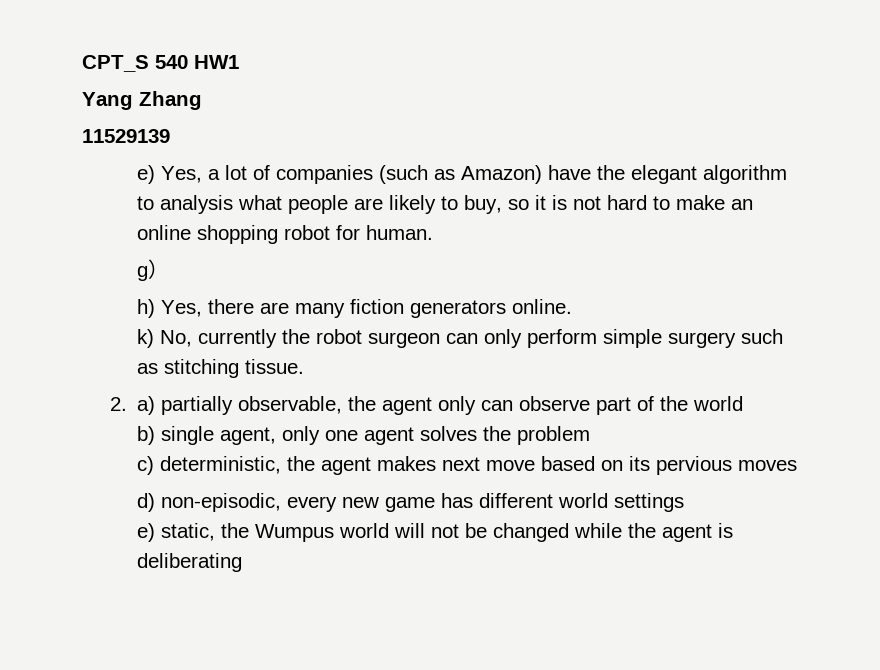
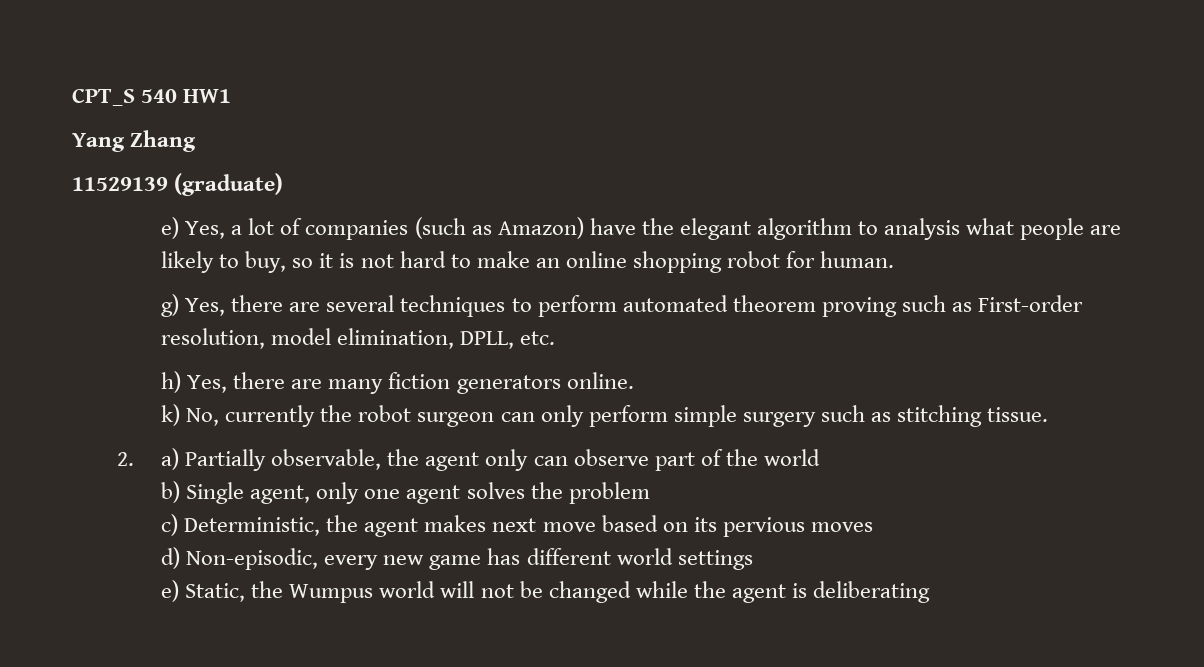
(170, 136) none -> [174,173,284,196] (graduate)
[137,259,170,281] g） -> [161,294,1084,317] [161,328,556,349] g) Yes, there are several techniques to perform automated theorem proving such as First-order resolution, model elimination, DPLL, etc.
[161,396,234,415] partially -> [185,449,267,471] Partially
[161,426,215,445] single -> [186,482,245,504] Single
[160,456,282,474] deterministic, -> [184,517,321,536] Deterministic,
[161,493,282,512] non-episodic, -> [186,548,319,570] Non-episodic,
[161,523,216,541] static, -> [185,583,246,602] Static,

